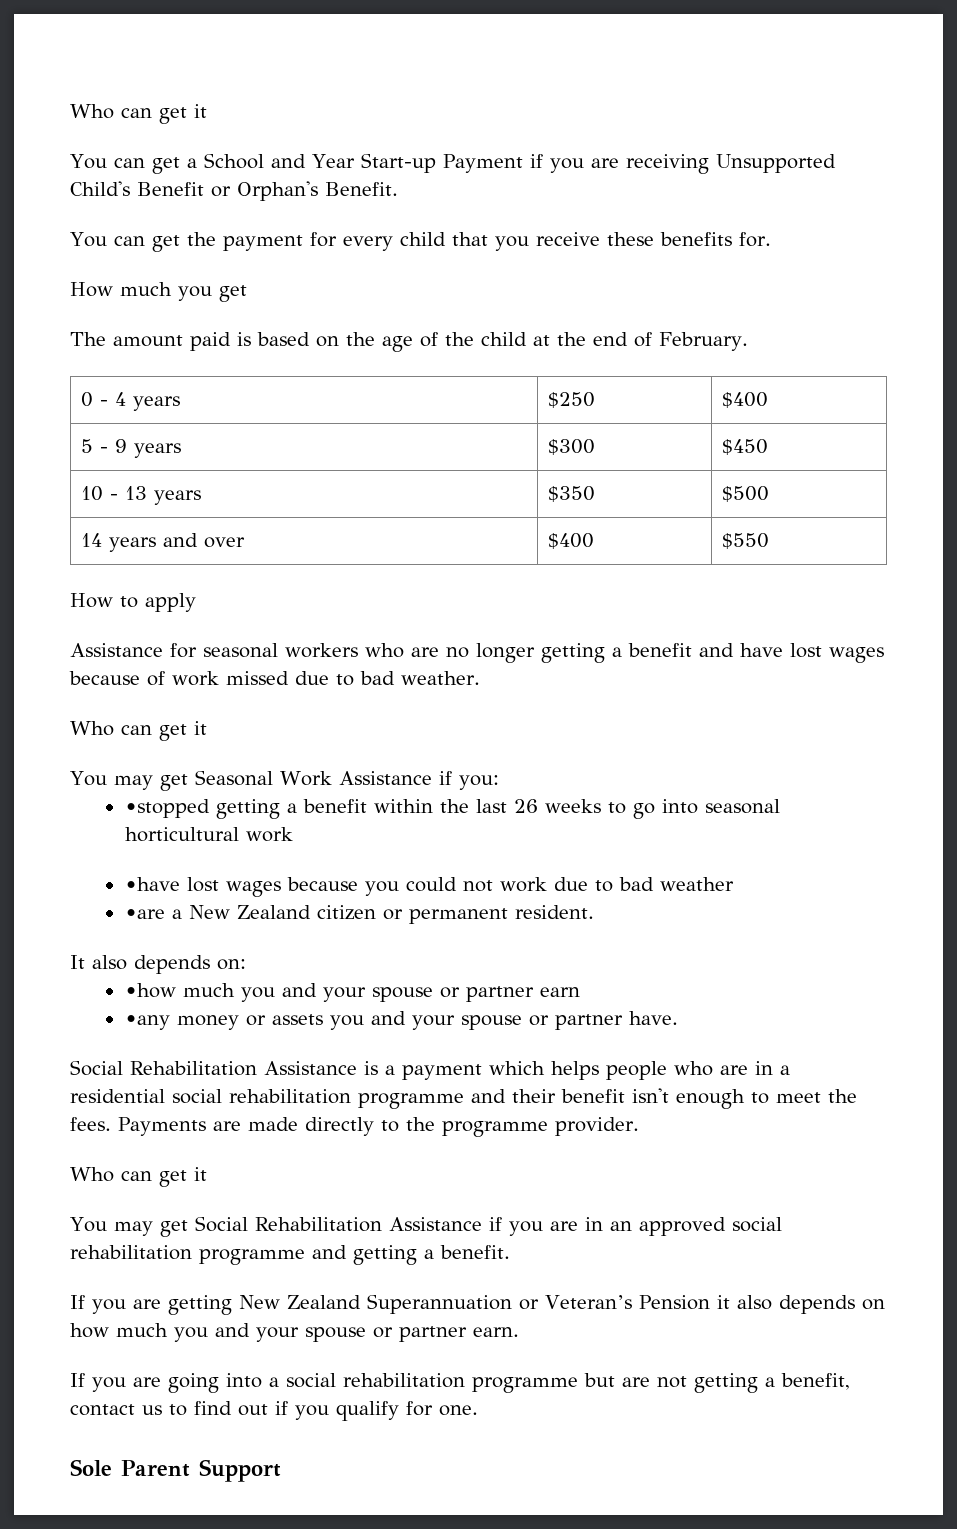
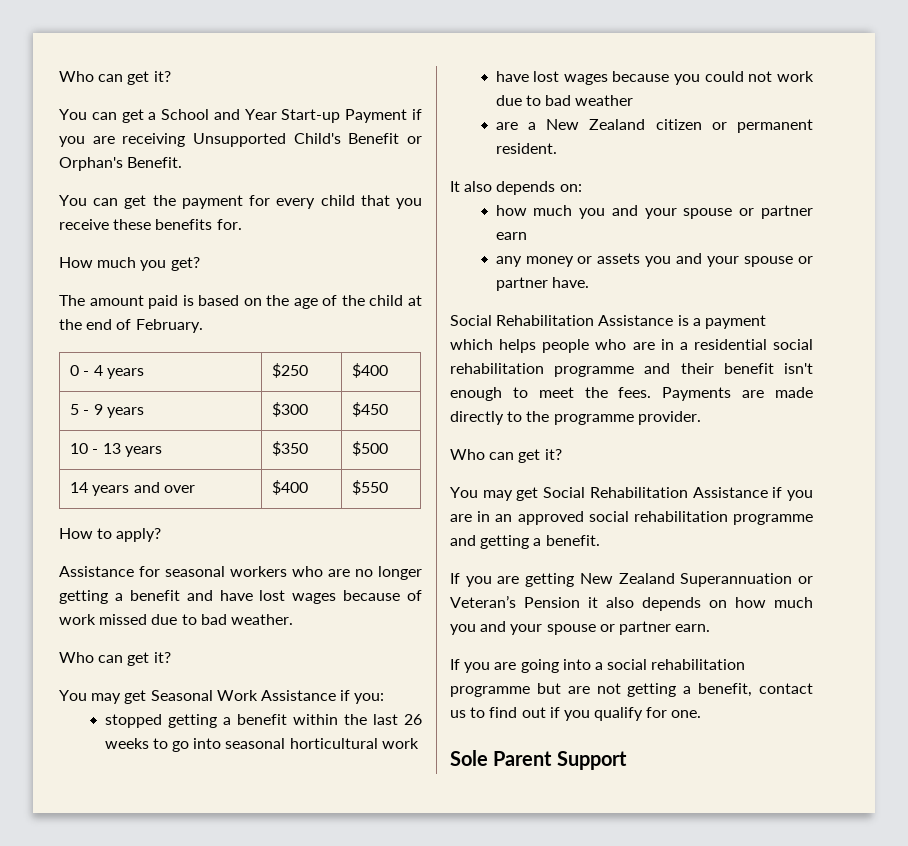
[70,104,207,124] Who can get it -> [59,71,171,85] Who can get it?
[219,285,247,302] get -> [170,257,200,271] get?
[145,593,196,612] apply -> [116,528,162,542] apply?
[194,721,207,735] it -> [153,652,171,663] it?
[124,799,210,818] •stopped -> [104,714,162,728] stopped
[124,877,180,891] •have -> [495,71,529,82] have
[124,909,165,919] •are -> [495,122,518,130] are
[124,983,176,998] •how -> [495,205,527,216] how
[124,1015,170,1030] •any -> [495,256,522,267] any
[194,1167,207,1181] it -> [544,449,562,460] it?

